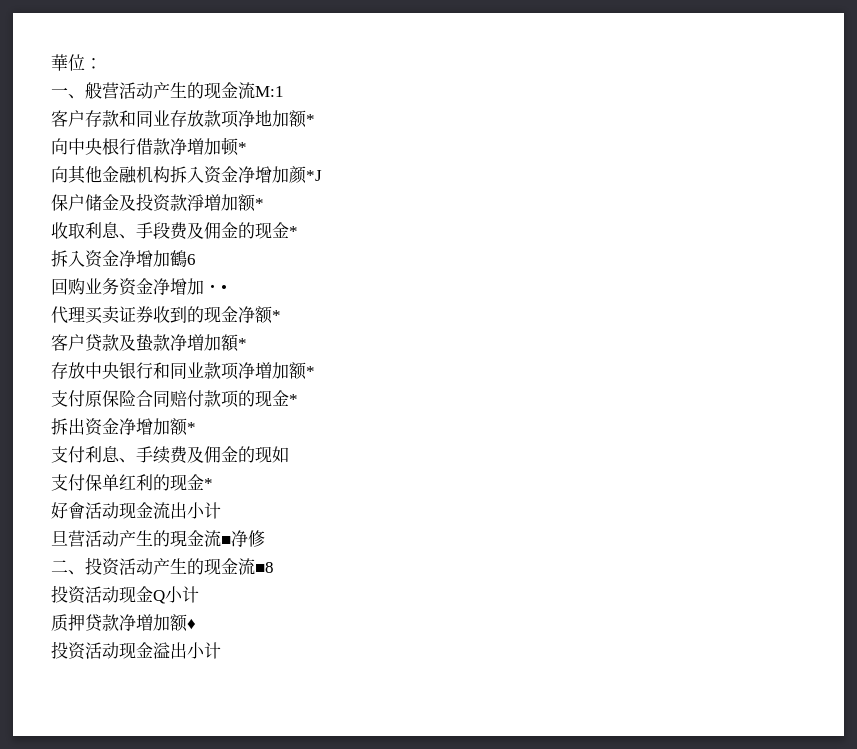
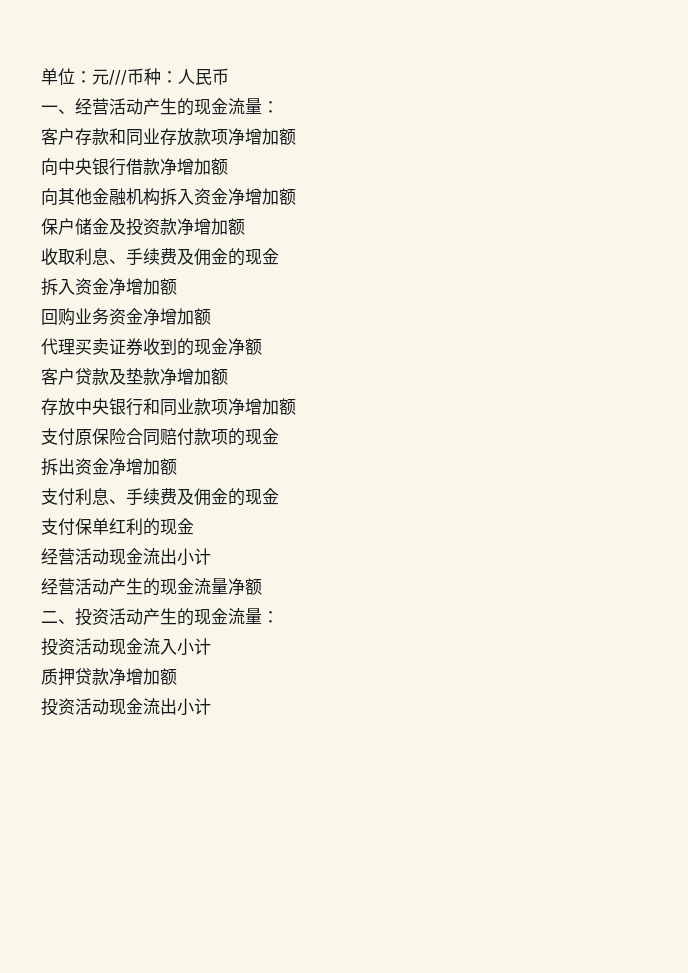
[51,54,68,71] 華 -> [41,68,58,85] 单
(102, 63) none -> [92,68,229,86] 元///币种：人民币
[85,82,284,99] 般营活动产生的现金流M:1 -> [75,98,279,116] 经营活动产生的现金流量：
[255,110,315,128] 地加额* -> [245,128,296,145] 增加额
[102,138,119,155] 根 -> [92,158,109,175] 银
[187,137,247,156] 増加顿* -> [177,158,228,175] 增加额
[289,166,322,184] 颜*J -> [279,188,296,205] 额
[187,194,264,212] 淨増加额* -> [177,218,245,236] 净增加额
[153,222,298,240] [51,250,196,268] 段费及佣金的现金* // 拆入资金净增加鶴6 -> [143,248,279,266] [41,278,177,296] 续费及佣金的现金 // 拆入资金净增加额
[204,284,227,293] ・• -> [194,308,211,325] 额
[272,310,281,321] * -> (262, 346) none
[136,334,247,352] 蛰款净増加額* -> [126,368,228,386] 垫款净增加额
[255,362,315,380] 増加额* -> [245,398,296,415] 增加额
[289,394,298,405] * -> (279, 436) none
[187,422,196,433] * -> (177, 466) none
[272,446,289,463] 如 -> [262,488,279,505] 金
[204,478,213,489] [51,502,85,519] * // 好會 -> [41,548,75,565] // 经营
[51,530,265,547] 旦营活动产生的現金流■净修 -> [41,578,262,596] 经营活动产生的现金流量净额
[255,562,274,573] [51,585,165,604] ■8 // 投资活动现金Q -> [245,608,279,624] [41,638,177,656] 量： // 投资活动现金流入
[136,614,196,632] [51,641,170,660] 増加额♦ // 投资活动现金溢 -> [126,668,177,685] [41,698,160,716] 增加额 // 投资活动现金流

